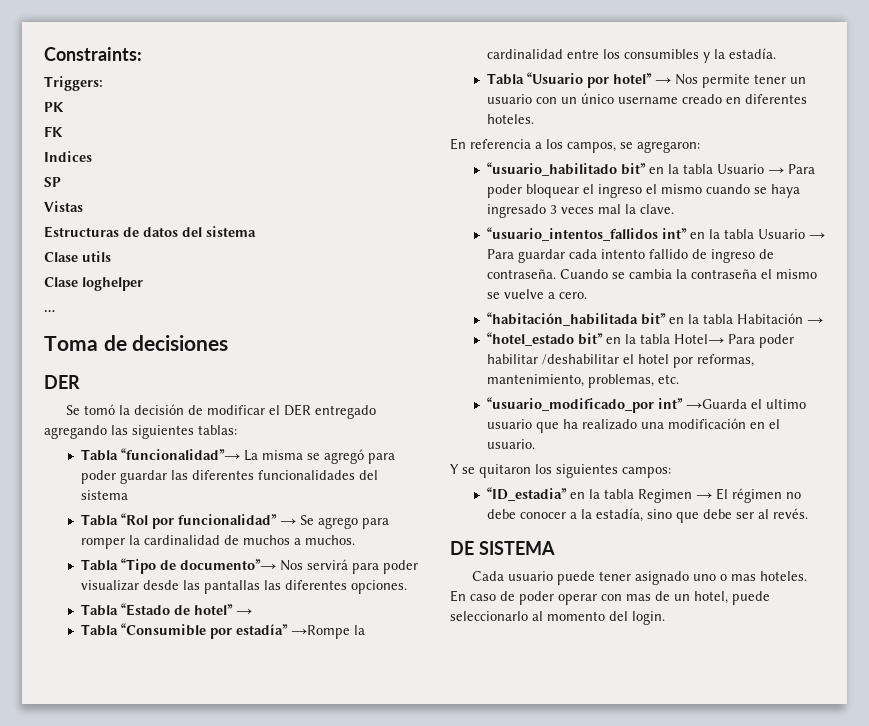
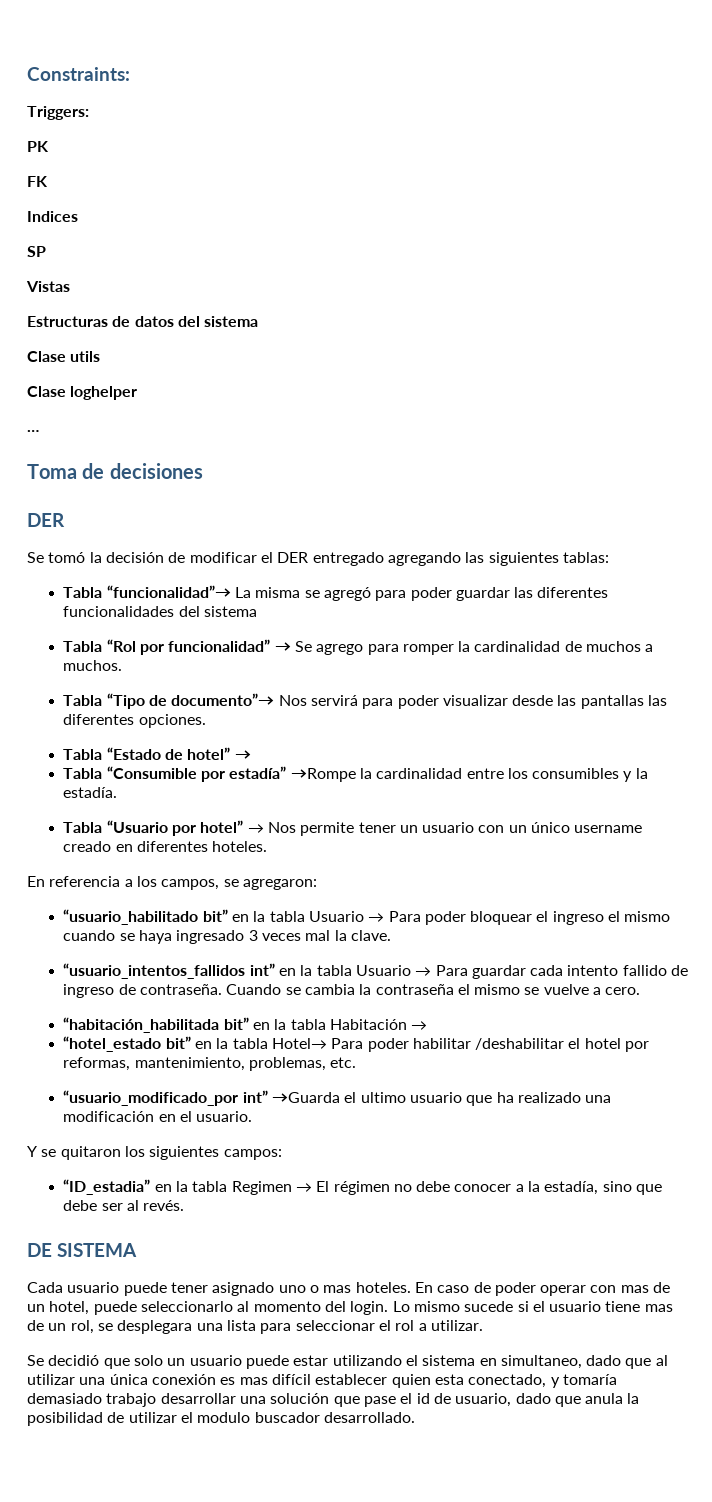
(665, 618) none -> [392,1301,673,1312] [27,1320,483,1334] [27,1355,668,1369] [27,1374,617,1388] [27,1393,640,1407] [27,1412,415,1426] Lo mismo sucede si el usuario tiene mas de un rol, se desplegara una lista para seleccionar el rol a utilizar. // Se decidió que solo un usuario puede estar utilizando el sistema en simultaneo, dado que al utilizar una única conexión es mas difícil establecer quien esta conectado, y tomaría demasiado trabajo desarrollar una solución que pase el id de usuario, dado que anula la posibilidad de utilizar el modulo buscador desarrollado.

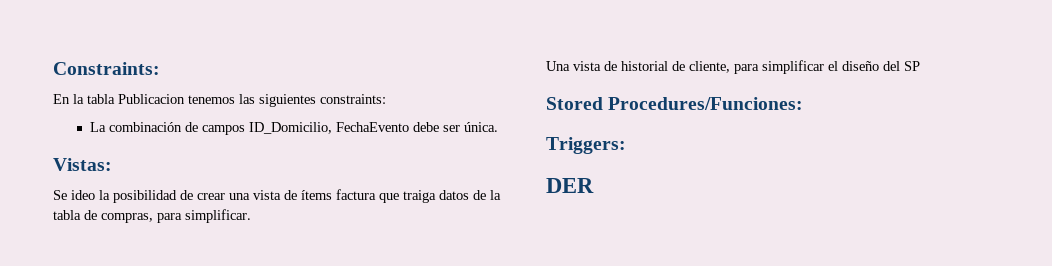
[27,106,89,120] [27,141,49,152] [27,176,48,187] [27,211,78,222] [27,246,46,257] [26,281,70,292] [27,316,259,327] [27,351,101,362] [27,386,138,400] [27,430,39,432] [27,463,203,479] [27,513,65,527] [27,552,609,566] [63,585,609,601] [63,606,257,617] [63,639,654,655] [63,660,123,671] [63,693,668,709] [63,714,206,728] [63,747,251,760] [63,766,648,782] [63,787,118,798] [63,820,643,836] [63,841,268,852] [27,876,317,890] [63,909,671,925] [63,930,391,944] [63,963,689,979] [63,984,641,998] [63,1017,428,1033] [63,1036,650,1052] [63,1057,357,1071] [63,1090,612,1106] [63,1111,253,1122] [27,1146,282,1160] [63,1179,663,1195] [63,1200,185,1211] [27,1243,137,1257] [27,1282,671,1296] [27,1301,673,1315] [27,1320,483,1334] [27,1355,668,1369] [27,1374,617,1388] [27,1393,640,1407] [27,1412,415,1426] Triggers: // PK // FK // Indices // SP // Vistas // Estructuras de datos del sistema // Clase utils // Clase loghelper // … // Toma de decisiones // DER // Se tomó la decisión de modificar el DER entregado agregando las siguientes tablas: // Tabla “funcionalidad”→ La misma se agregó para poder guardar las diferentes funcionalidades del sistema // Tabla “Rol por funcionalidad” → Se agrego para romper la cardinalidad de muchos a muchos. // Tabla “Tipo de documento”→ Nos servirá para poder visualizar desde las pantallas las diferentes opciones. // Tabla “Estado de hotel” → // Tabla “Consumible por estadía” →Rompe la cardinalidad entre los consumibles y la estadía. // Tabla “Usuario por hotel” → Nos permite tener un usuario con un único username creado en diferentes hoteles. // En referencia a los campos, se agregaron: // “usuario_habilitado bit” en la tabla Usuario → Para poder bloquear el ingreso el mismo cuando se haya ingresado 3 veces mal la clave. // “usuario_intentos_fallidos int” en la tabla Usuario → Para guardar cada intento fallido de ingreso de contraseña. Cuando se cambia la contraseña el mismo se vuelve a cero. // “habitación_habilitada bit” en la tabla Habitación → // “hotel_estado bit” en la tabla Hotel→ Para poder habilitar /deshabilitar el hotel por reformas, mantenimiento, problemas, etc. // “usuario_modificado_por int” →Guarda el ultimo usuario que ha realizado una modificación en el usuario. // Y se quitaron los siguientes campos: // “ID_estadia” en la tabla Regimen → El régimen no debe conocer a la estadía, sino que debe ser al revés. // DE SISTEMA // Cada usuario puede tener asignado uno o mas hoteles. En caso de poder operar con mas de un hotel, puede seleccionarlo al momento del login. Lo mismo sucede si el usuario tiene mas de un rol, se desplegara una lista para seleccionar el rol a utilizar. // Se decidió que solo un usuario puede estar utilizando el sistema en simultaneo, dado que al utilizar una única conexión es mas difícil establecer quien esta conectado, y tomaría demasiado trabajo desarrollar una solución que pase el id de usuario, dado que anula la posibilidad de utilizar el modulo buscador desarrollado. -> [53,94,386,107] [90,122,499,135] [53,158,112,171] [53,189,501,203] [53,209,251,223] [546,60,920,74] [546,97,804,110] [546,137,626,154] [546,178,594,193] En la tabla Publicacion tenemos las siguientes constraints: // La combinación de campos ID_Domicilio, FechaEvento debe ser única. // Vistas: // Se ideo la posibilidad de crear una vista de ítems factura que traiga datos de la tabla de compras, para simplificar. // Una vista de historial de cliente, para simplificar el diseño del SP // Stored Procedures/Funciones: // Triggers: // DER

